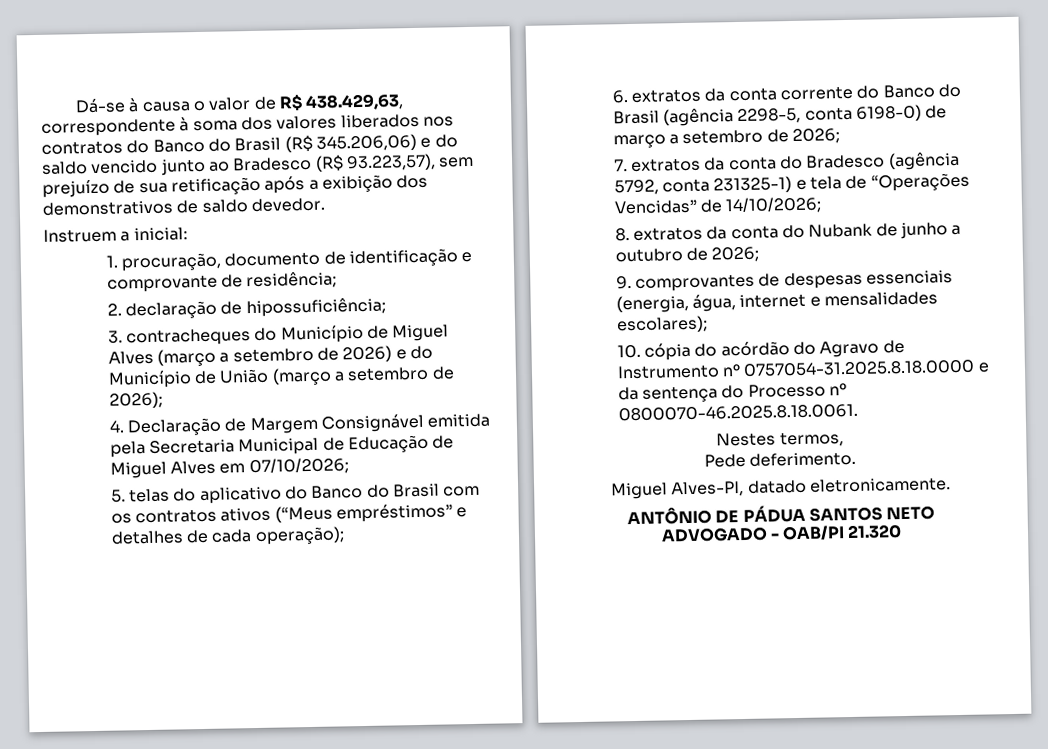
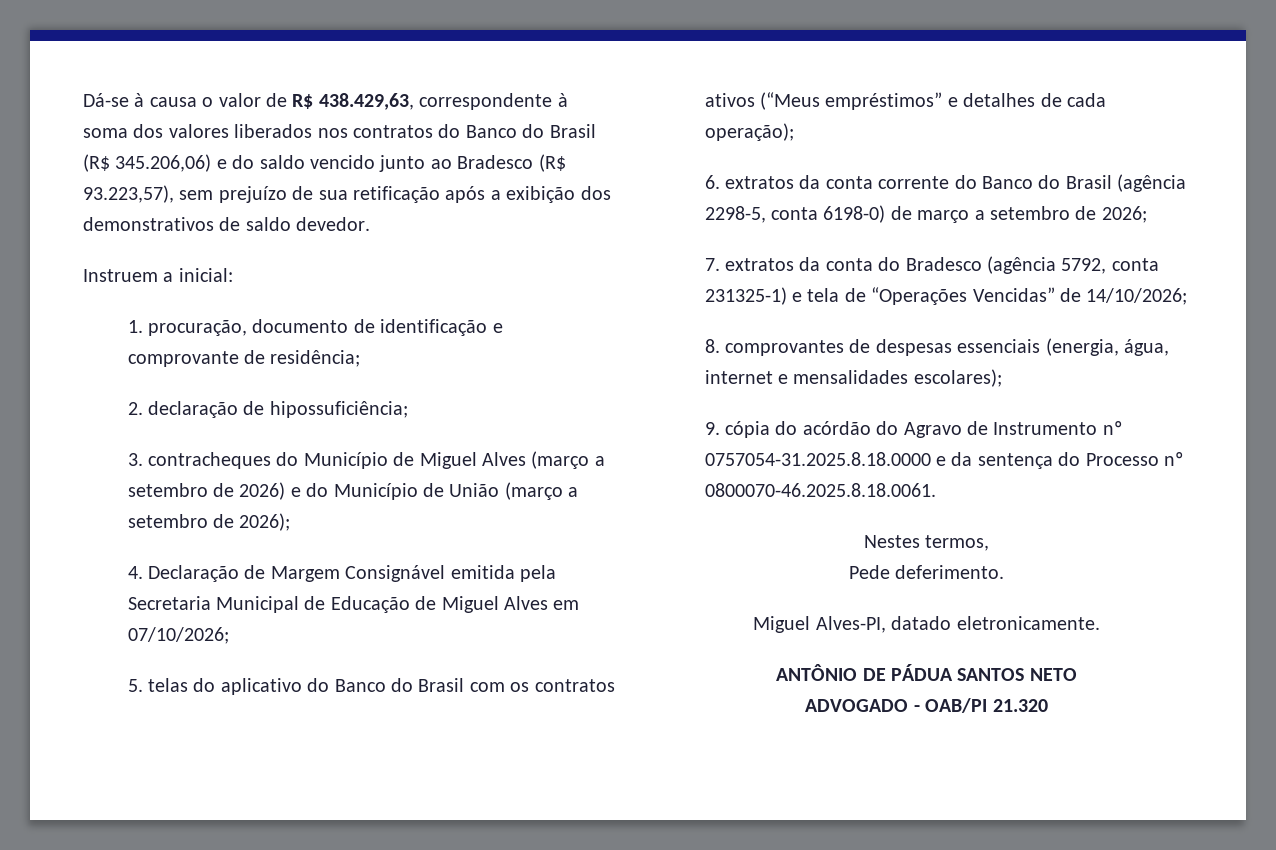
[632,222,962,241] [614,246,760,263] [615,276,632,290] extratos da conta do Nubank de junho a outubro de 2026; // 9. -> (720, 346) none
[616,344,641,359] 10. -> [704,422,720,435] 9.

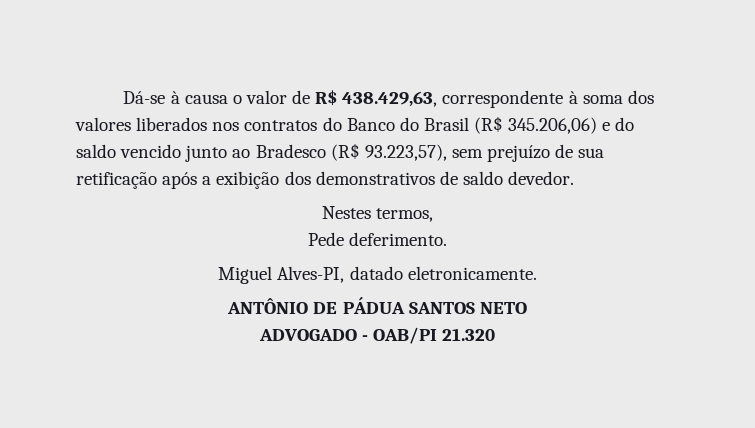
[83,268,233,282] [127,319,503,336] [127,350,361,367] [127,401,408,418] [127,451,605,469] [127,482,579,500] [127,513,291,531] [127,565,556,582] [127,596,580,613] [127,627,229,644] [127,678,615,695] [704,92,1106,110] [704,123,794,141] [704,174,1187,192] [704,205,1147,223] [704,256,1159,274] [704,287,1188,305] [704,338,1169,356] [704,369,1002,387] [704,421,1122,438] [704,452,1183,469] [704,483,936,497] // Instruem a inicial: // 1. procuração, documento de identificação e comprovante de residência; // 2. declaração de hipossuficiência; // 3. contracheques do Município de Miguel Alves (março a setembro de 2026) e do Município de União (março a setembro de 2026); // 4. Declaração de Margem Consignável emitida pela Secretaria Municipal de Educação de Miguel Alves em 07/10/2026; // 5. telas do aplicativo do Banco do Brasil com os contratos ativos (“Meus empréstimos” e detalhes de cada operação); // 6. extratos da conta corrente do Banco do Brasil (agência 2298-5, conta 6198-0) de março a setembro de 2026; // 7. extratos da conta do Bradesco (agência 5792, conta 231325-1) e tela de “Operações Vencidas” de 14/10/2026; // 8. comprovantes de despesas essenciais (energia, água, internet e mensalidades escolares); // 9. cópia do acórdão do Agravo de Instrumento nº 0757054-31.2025.8.18.0000 e da sentença do Processo nº 0800070-46.2025.8.18.0061. -> (575, 178) none

